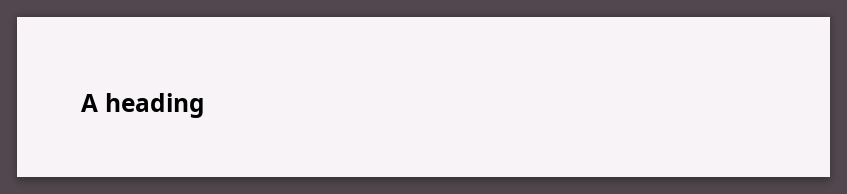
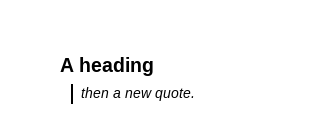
(205, 105) none -> [80,87,195,101] // then a new quote.

